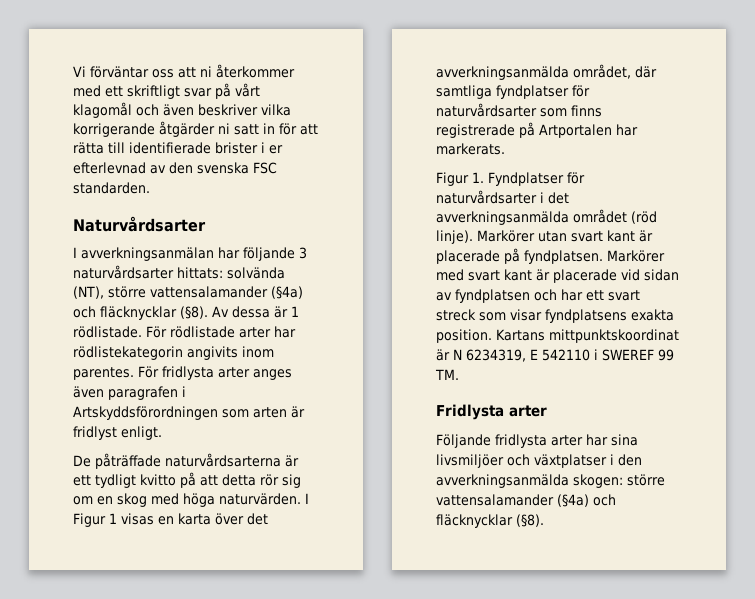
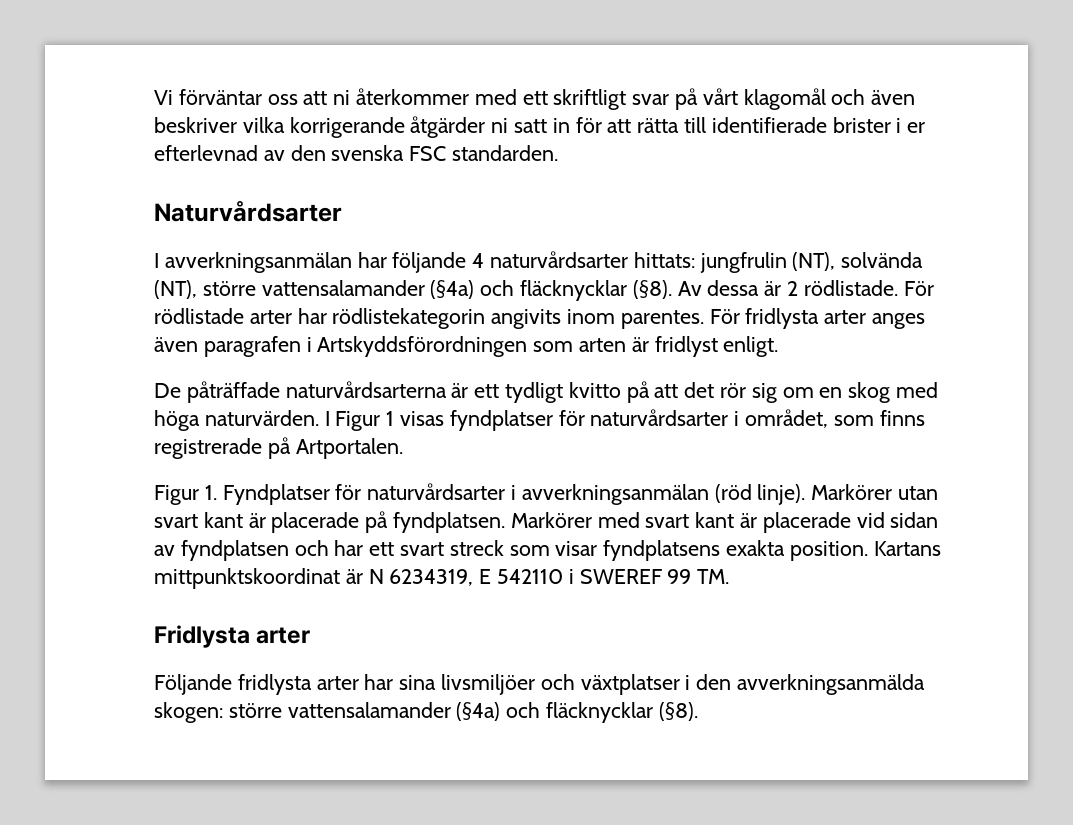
[299,247,307,259] 3 -> [472,253,485,268] 4
(223, 273) none -> [699,252,836,273] jungfrulin (NT),
[291,306,299,317] 1 -> [787,281,799,296] 2
[222,474,256,486] detta -> [684,382,715,398] det
[157,513,268,525] [436,64,657,80] [436,85,492,99] en karta över det avverkningsanmälda området, där samtliga -> (445, 418) none
(537, 110) none -> [734,409,829,428] i området,
[539,124,638,138] [436,143,505,155] Artportalen har markerats. -> [295,438,403,459] Artportalen.
[548,192,569,204] [436,209,627,225] det avverkningsanmälda området -> [521,484,709,505] avverkningsanmälan

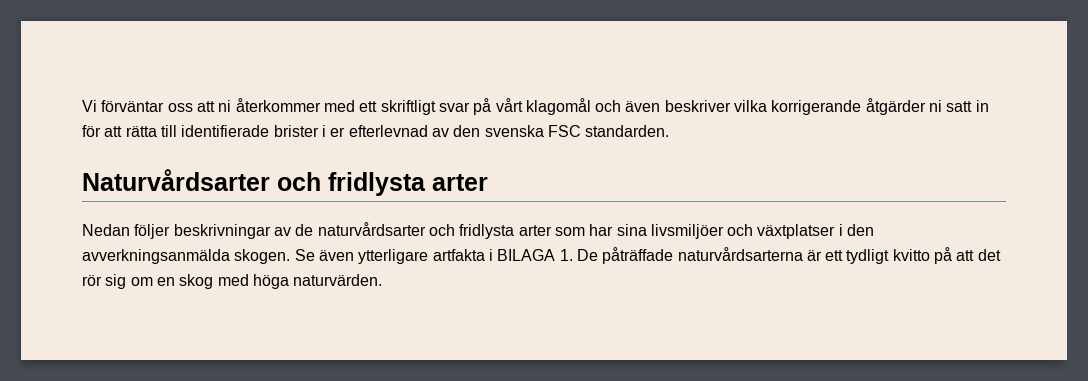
[154,251,924,273] [154,280,934,301] [154,308,926,329] [154,336,779,357] // I avverkningsanmälan har följande 4 naturvårdsarter hittats: jungfrulin (NT), solvända (NT), större vattensalamander (§4a) och fläcknycklar (§8). Av dessa är 2 rödlistade. För rödlistade arter har rödlistekategorin angivits inom parentes. För fridlysta arter anges även paragrafen i Artskyddsförordningen som arten är fridlyst enligt. // -> [277,172,488,196] [82,222,875,239] [82,249,573,264] och fridlysta arter // Nedan följer beskrivningar av de naturvårdsarter och fridlysta arter som har sina livsmiljöer och växtplatser i den avverkningsanmälda skogen. Se även ytterligare artfakta i BILAGA 1.
[324,409,925,431] [154,437,403,459] [154,483,939,505] [154,511,939,533] [154,540,941,561] [154,568,730,589] [154,625,311,648] [154,674,926,695] [154,702,698,723] I Figur 1 visas fyndplatser för naturvårdsarter i området, som finns registrerade på Artportalen. // Figur 1. Fyndplatser för naturvårdsarter i avverkningsanmälan (röd linje). Markörer utan svart kant är placerade på fyndplatsen. Markörer med svart kant är placerade vid sidan av fyndplatsen och har ett svart streck som visar fyndplatsens exakta position. Kartans mittpunktskoordinat är N 6234319, E 542110 i SWEREF 99 TM. // Fridlysta arter // Följande fridlysta arter har sina livsmiljöer och växtplatser i den avverkningsanmälda skogen: större vattensalamander (§4a) och fläcknycklar (§8). -> (383, 280) none

